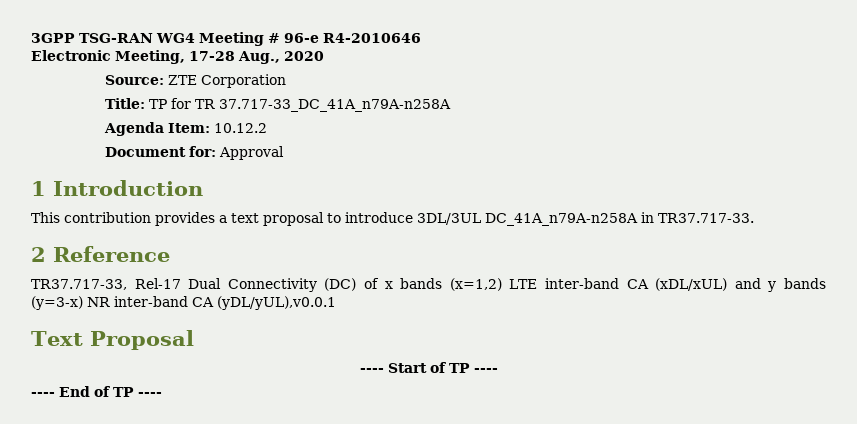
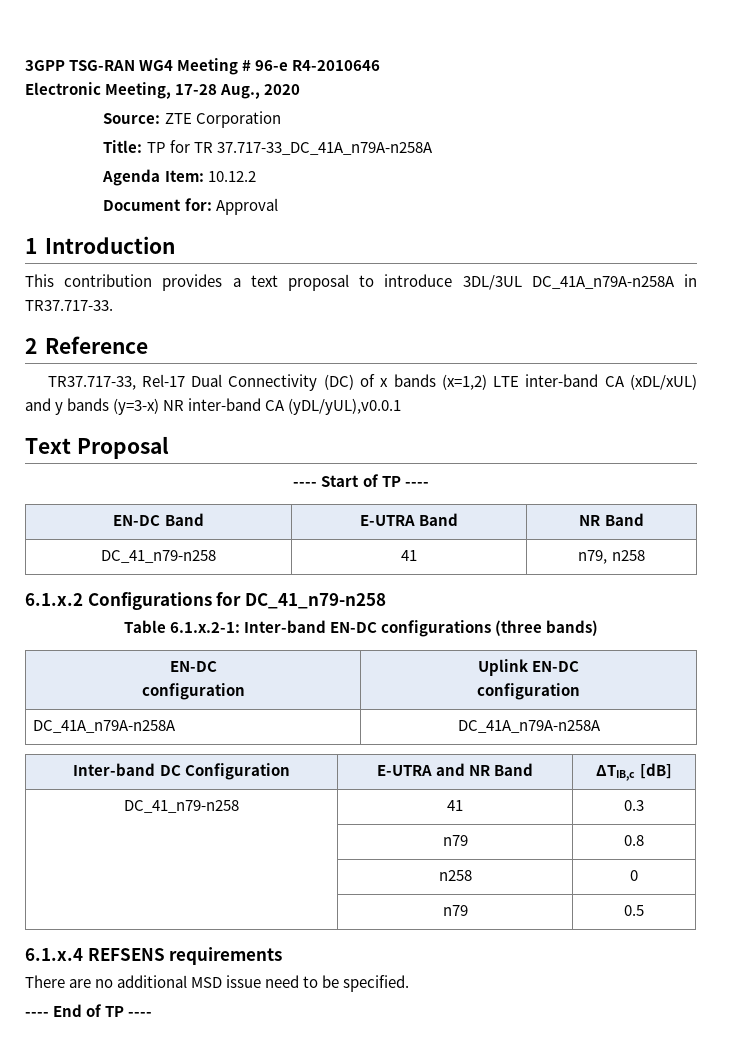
(498, 370) none -> [113,513,204,526] [359,513,459,526] [579,513,644,526] [101,550,216,563] [400,550,417,561] [578,550,645,564] [25,592,386,610] [123,620,599,637] [169,661,217,672] [141,683,245,700] [477,659,580,676] [476,683,580,700] [32,720,176,733] [457,720,601,733] [73,763,290,780] [376,763,534,776] [596,763,672,781] [124,800,239,813] [446,800,463,811] [624,800,644,811] [442,835,468,846] [624,835,644,846] [438,870,472,881] [630,870,638,881] [442,905,468,916] [624,905,644,916] [25,947,283,965] [25,975,410,992] // EN-DC Band | E-UTRA Band | NR Band // DC_41_n79-n258 | 41 | n79, n258 // 6.1.x.2 Configurations for DC_41_n79-n258 // Table 6.1.x.2-1: Inter-band EN-DC configurations (three bands) // EN-DC // configuration | Uplink EN-DC // configuration // DC_41A_n79A-n258A | DC_41A_n79A-n258A // Inter-band DC Configuration | E-UTRA and NR Band | ΔTIB,c [dB] // DC_41_n79-n258 | 41 | 0.3 // | n79 | 0.8 // | n258 | 0 // | n79 | 0.5 // 6.1.x.4 REFSENS requirements // There are no additional MSD issue need to be specified.

